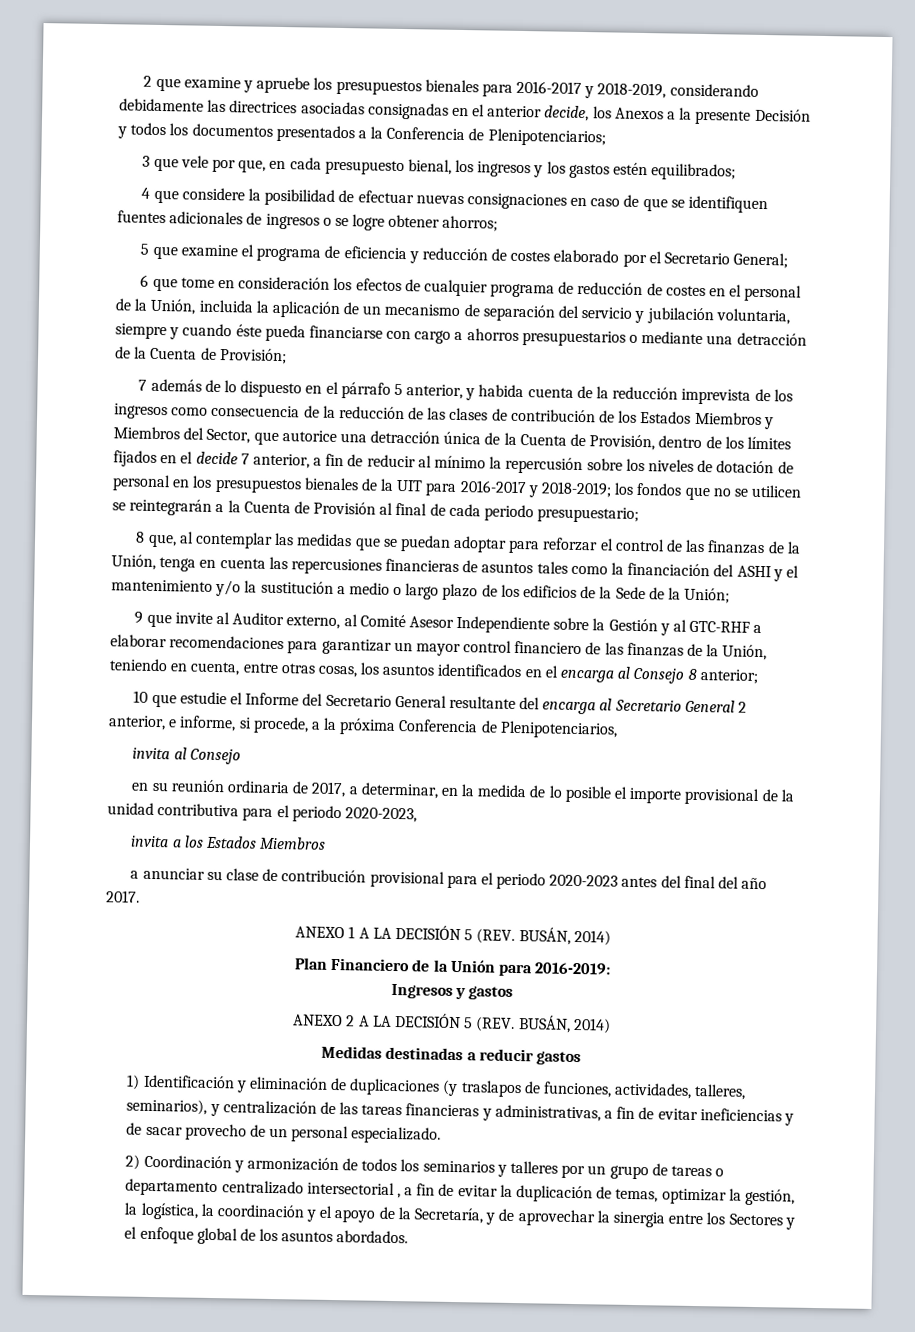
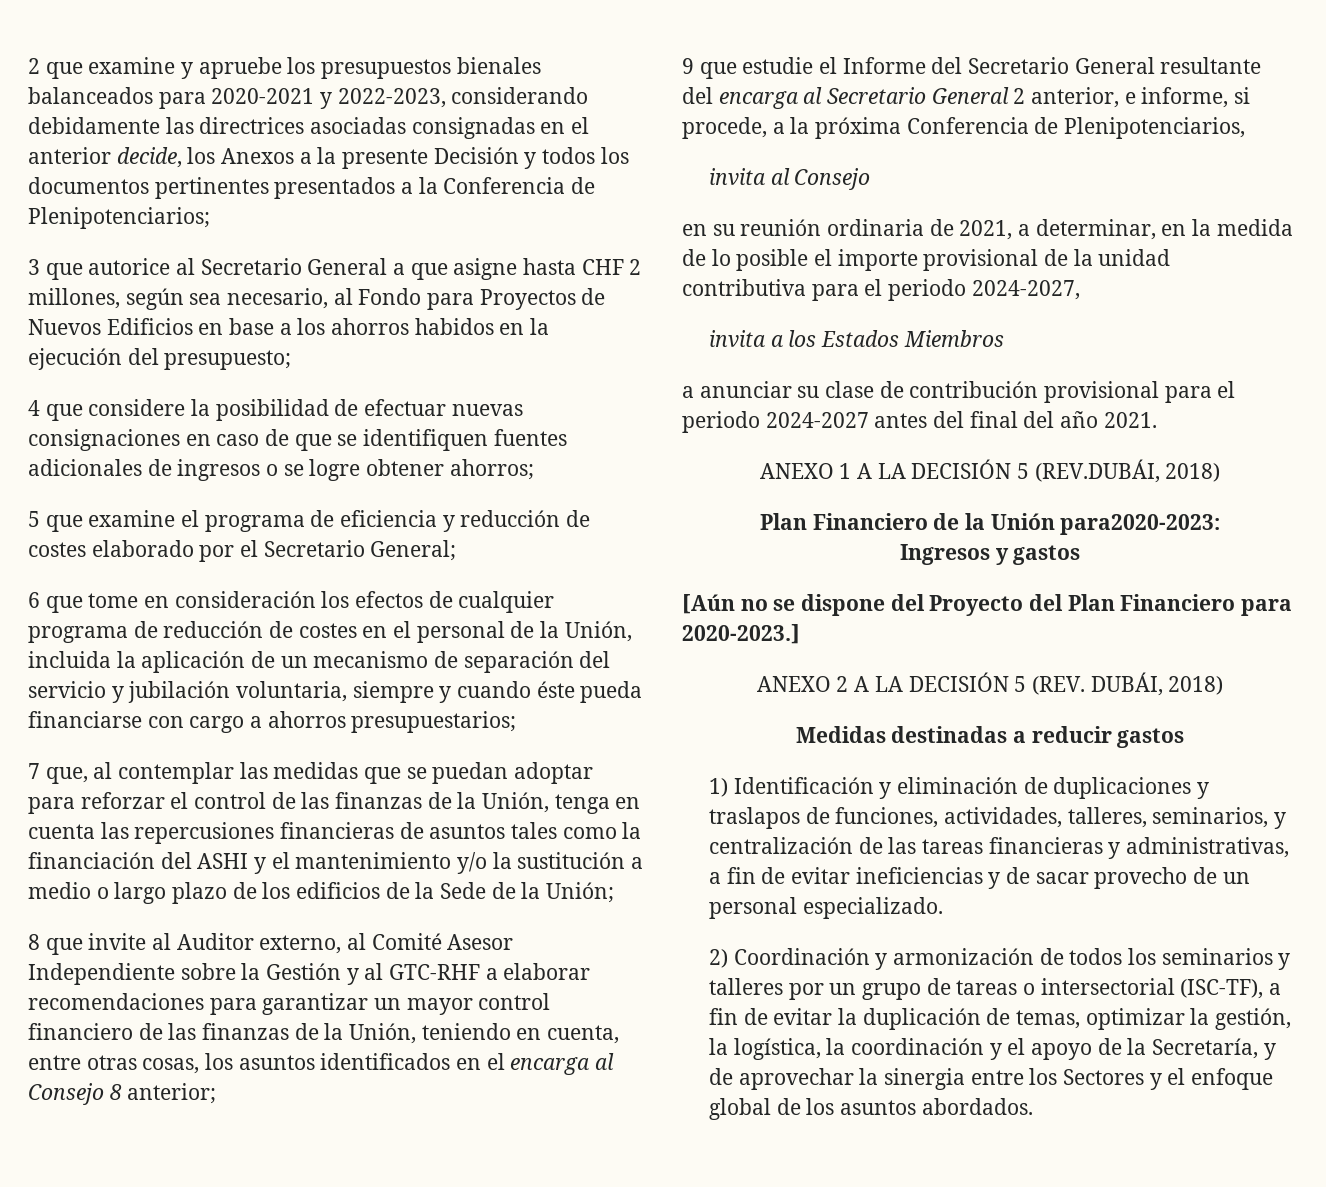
[481,80,667,99] para 2016-2017 y 2018-2019, -> [28,87,446,109] balanceados para 2020-2021 y 2022-2023,
(273, 130) none -> [154,177,269,199] pertinentes
[180,155,737,181] vele por que, en cada presupuesto bienal, los ingresos y los gastos estén equilibrados; -> [88,258,642,280] [28,288,606,310] [28,318,550,335] [28,348,292,370] autorice al Secretario General a que asigne hasta CHF 2 millones, según sea necesario, al Fondo para Proyectos de Nuevos Edificios en base a los ahorros habidos en la ejecución del presupuesto;
[521,330,807,347] [115,346,287,365] [138,378,793,405] [114,403,774,430] [113,426,791,451] [113,450,794,475] [112,474,803,501] [112,498,640,523] [136,531,146,543] presupuestarios o mediante una detracción de la Cuenta de Provisión; // 7 además de lo dispuesto en el párrafo 5 anterior, y habida cuenta de la reducción imprevista de los ingresos como consecuencia de la reducción de las clases de contribución de los Estados Miembros y Miembros del Sector, que autorice una detracción única de la Cuenta de Provisión, dentro de los límites fijados en el decide 7 anterior, a fin de reducir al mínimo la repercusión sobre los niveles de dotación de personal en los presupuestos bienales de la UIT para 2016-2017 y 2018-2019; los fondos que no se utilicen se reintegrarán a la Cuenta de Provisión al final de cada periodo presupuestario; // 8 -> [351,711,517,733] [28,763,40,779] presupuestarios; // 7
[134,611,144,624] 9 -> [28,934,40,950] 8
[133,690,149,703] 10 -> [682,58,694,74] 9
[311,781,347,798] 2017, -> [959,220,1013,240] 2021,
[344,807,417,823] 2020-2023, -> [971,280,1080,300] 2024-2027,
[549,874,619,887] 2020-2023 -> [765,412,869,428] 2024-2027
[106,890,140,903] 2017. -> [1103,412,1157,428] 2021.
[476,927,611,946] (REV. BUSÁN, 2014) -> [1034,459,1221,483] (REV.DUBÁI, 2018)
[497,962,612,977] para 2016-2019: -> [1060,514,1221,535] para2020-2023:
(514, 993) none -> [682,594,1293,616] [682,624,800,644] // [Aún no se dispone del Proyecto del Plan Financiero para 2020-2023.]
[517,1015,611,1034] BUSÁN, 2014) -> [1090,672,1224,696] DUBÁI, 2018)
[442,1079,459,1097] (y -> [1196,782,1209,799] y
[126,1098,208,1115] seminarios), -> [1152,807,1269,828] seminarios,
[125,1178,401,1199] departamento centralizado intersectorial , -> [1040,978,1264,999] intersectorial (ISC-TF),

